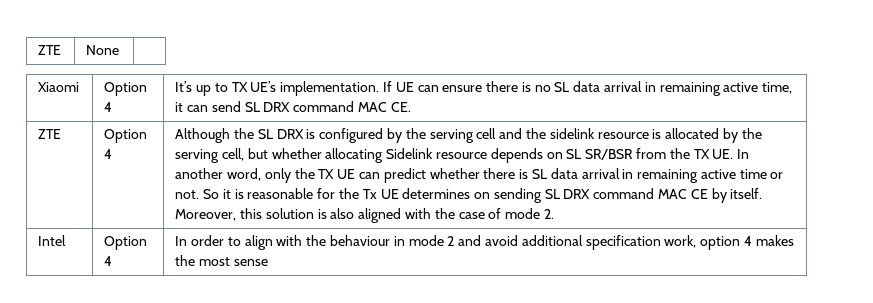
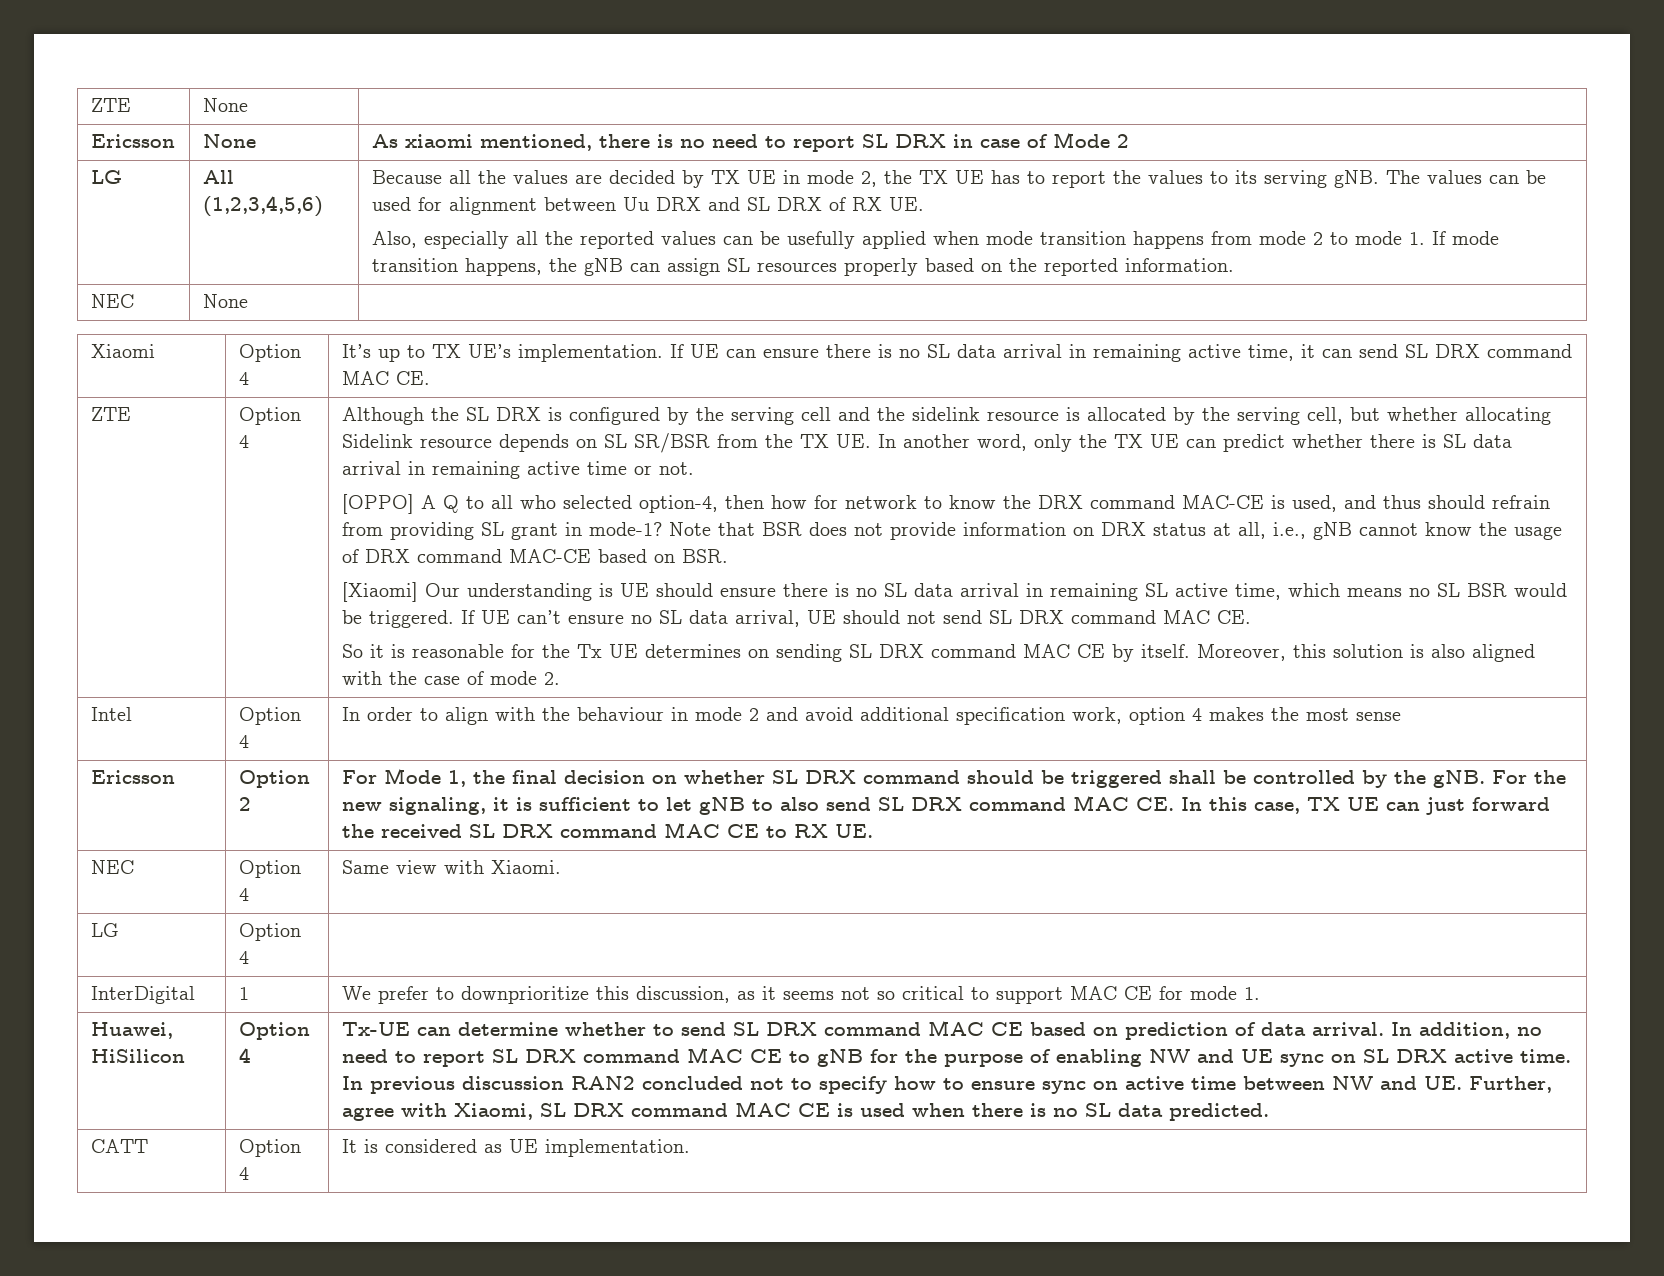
(120, 50) none -> [90,134,175,148] [202,134,256,148] [371,132,1129,152] [90,170,122,184] [202,170,234,184] [202,196,323,217] [371,170,1546,188] [371,197,924,215] [371,231,1499,249] [371,258,1234,276] [90,294,134,308] [202,294,248,308] // Ericsson | None | As xiaomi mentioned, there is no need to report SL DRX in case of Mode 2 // LG | All (1,2,3,4,5,6) | Because all the values are decided by TX UE in mode 2, the TX UE has to report the values to its serving gNB. The values can be used for alignment between Uu DRX and SL DRX of RX UE. // Also, especially all the reported values can be usefully applied when mode transition happens from mode 2 to mode 1. If mode transition happens, the gNB can assign SL resources properly based on the reported information. // NEC | None |
(200, 194) none -> [341,494,1550,514] [341,522,1562,540] [341,549,728,563] [341,582,1567,602] [341,610,1251,628] // [OPPO] A Q to all who selected option-4, then how for network to know the DRX command MAC-CE is used, and thus should refrain from providing SL grant in mode-1? Note that BSR does not provide information on DRX status at all, i.e., gNB cannot know the usage of DRX command MAC-CE based on BSR. // [Xiaomi] Our understanding is UE should ensure there is no SL data arrival in remaining SL active time, which means no SL BSR would be triggered. If UE can’t ensure no SL data arrival, UE should not send SL DRX command MAC CE. //
(268, 262) none -> [90,770,175,784] [238,770,310,788] [238,797,251,811] [341,768,1566,788] [341,795,1550,815] [341,822,873,838] [90,860,134,874] [238,860,301,878] [238,888,249,901] [341,860,561,874] [90,923,119,937] [238,923,301,941] [238,951,249,964] [90,986,195,1004] [238,987,249,1000] [341,986,1260,1004] [90,1022,173,1039] [90,1049,185,1063] [238,1022,310,1040] [238,1048,251,1063] [341,1020,1542,1040] [341,1047,1571,1067] [341,1076,1552,1094] [341,1101,1269,1121] [90,1139,148,1153] [238,1139,301,1157] [238,1167,249,1180] [341,1139,690,1157] // Ericsson | Option 2 | For Mode 1, the final decision on whether SL DRX command should be triggered shall be controlled by the gNB. For the new signaling, it is sufficient to let gNB to also send SL DRX command MAC CE. In this case, TX UE can just forward the received SL DRX command MAC CE to RX UE. // NEC | Option 4 | Same view with Xiaomi. // LG | Option 4 | // InterDigital | 1 | We prefer to downprioritize this discussion, as it seems not so critical to support MAC CE for mode 1. // Huawei, HiSilicon | Option 4 | Tx-UE can determine whether to send SL DRX command MAC CE based on prediction of data arrival. In addition, no need to report SL DRX command MAC CE to gNB for the purpose of enabling NW and UE sync on SL DRX active time. In previous discussion RAN2 concluded not to specify how to ensure sync on active time between NW and UE. Further, agree with Xiaomi, SL DRX command MAC CE is used when there is no SL data predicted. // CATT | Option 4 | It is considered as UE implementation.

